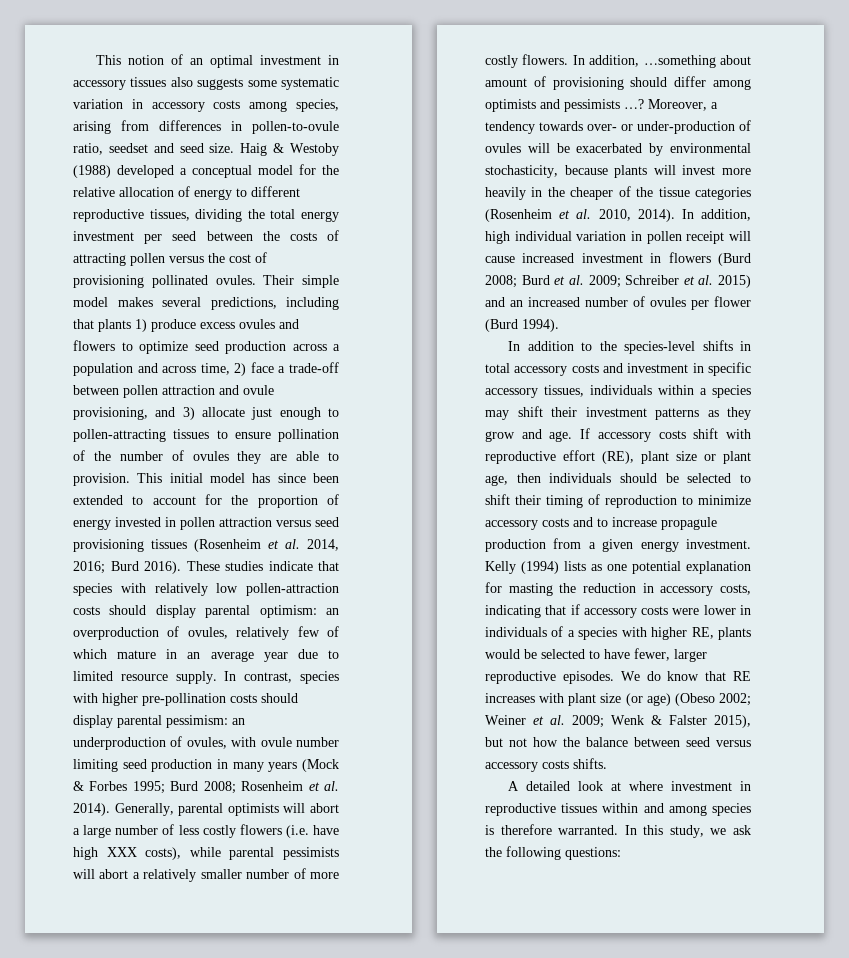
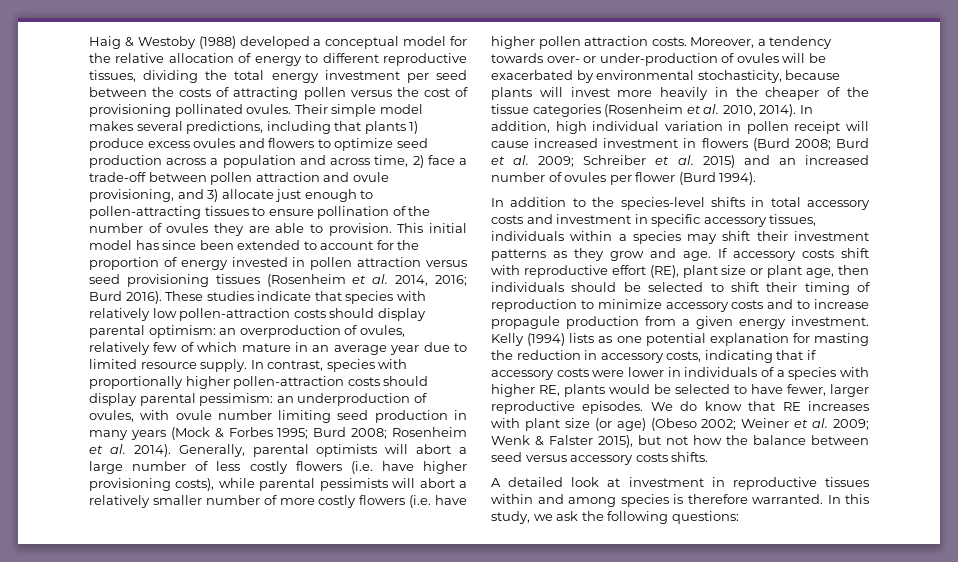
[96,54,339,68] [73,77,339,90] [73,99,339,112] [73,120,339,134] [73,143,235,155] This notion of an optimal investment in accessory tissues also suggests some systematic variation in accessory costs among species, arising from differences in pollen-to-ovule ratio, seedset and seed size. -> (89, 42) none
[102,693,226,706] higher pre-pollination -> [89,376,345,389] proportionally higher pollen-attraction
[73,847,137,860] high XXX -> [423,461,467,474] [89,478,171,491] higher provisioning
[522,54,751,68] [485,76,751,90] [485,99,644,112] flowers. In addition, …something about amount of provisioning should differ among optimists and pessimists …? -> [359,495,467,508] [491,36,687,49] flowers (i.e. have higher pollen attraction costs.
[629,781,664,791] where -> (621, 482) none

